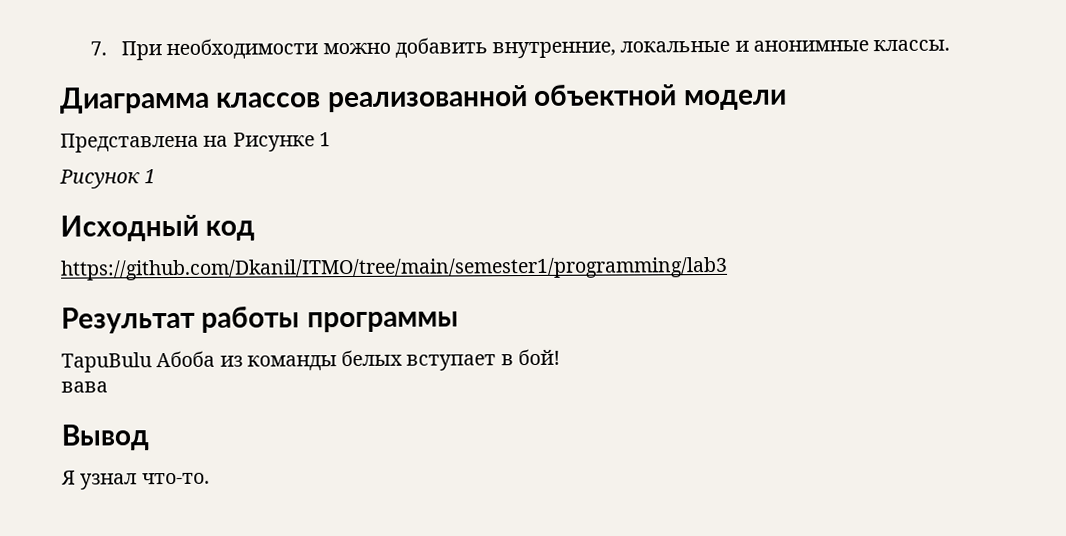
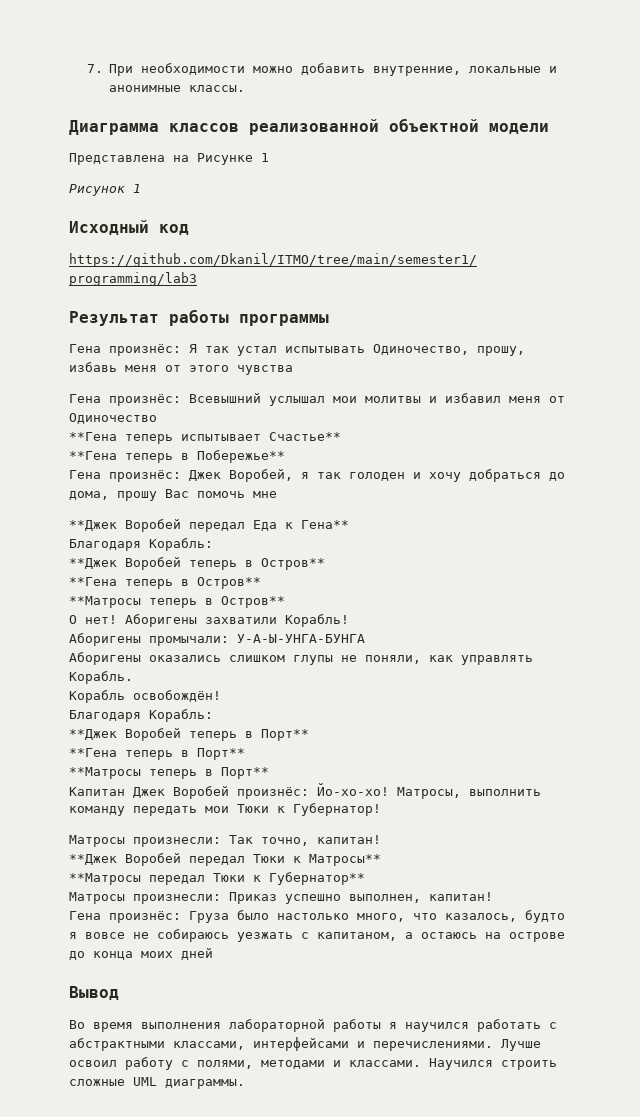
[61,348,560,373] [61,381,108,393] [61,424,150,451] [61,470,210,490] TapuBulu Абоба из команды белых вступает в бой! // вава // Вывод // Я узнал что-то. -> [69,344,525,356] [69,362,293,375] [69,393,565,406] [69,413,157,424] [69,432,341,444] [69,450,285,463] [69,469,565,482] [69,489,277,501] [69,519,349,532] [69,538,213,551] [69,557,325,570] [69,577,261,589] [69,596,285,608] [69,614,349,627] [69,633,365,646] [69,652,533,665] [69,671,133,684] [69,690,221,703] [69,709,213,722] [69,728,309,741] [69,748,245,760] [69,767,269,779] [69,783,541,799] [69,803,381,816] [69,835,381,847] [69,853,381,866] [69,872,365,885] [69,892,493,904] [69,910,565,923] [69,929,565,942] [69,948,213,960] [69,986,119,1000] [69,1019,557,1032] [69,1037,541,1051] [69,1057,557,1070] [69,1077,245,1089] Гена произнёс: Я так устал испытывать Одиночество, прошу, избавь меня от этого чувства // Гена произнёс: Всевышний услышал мои молитвы и избавил меня от Одиночество // **Гена теперь испытывает Счастье** // **Гена теперь в Побережье** // Гена произнёс: Джек Воробей, я так голоден и хочу добраться до дома, прошу Вас помочь мне // **Джек Воробей передал Еда к Гена** // Благодаря Корабль: // **Джек Воробей теперь в Остров** // **Гена теперь в Остров** // **Матросы теперь в Остров** // О нет! Аборигены захватили Корабль! // Аборигены промычали: У-А-Ы-УНГА-БУНГА // Аборигены оказались слишком глупы не поняли, как управлять Корабль. // Корабль освобождён! // Благодаря Корабль: // **Джек Воробей теперь в Порт** // **Гена теперь в Порт** // **Матросы теперь в Порт** // Капитан Джек Воробей произнёс: Йо-хо-хо! Матросы, выполнить команду передать мои Тюки к Губернатор! // Матросы произнесли: Так точно, капитан! // **Джек Воробей передал Тюки к Матросы** // **Матросы передал Тюки к Губернатор** // Матросы произнесли: Приказ успешно выполнен, капитан! // Гена произнёс: Груза было настолько много, что казалось, будто я вовсе не собираюсь уезжать с капитаном, а остаюсь на острове до конца моих дней // Вывод // Во время выполнения лабораторной работы я научился работать с абстрактными классами, интерфейсами и перечислениями. Лучше освоил работу с полями, методами и классами. Научился строить сложные UML диаграммы.

